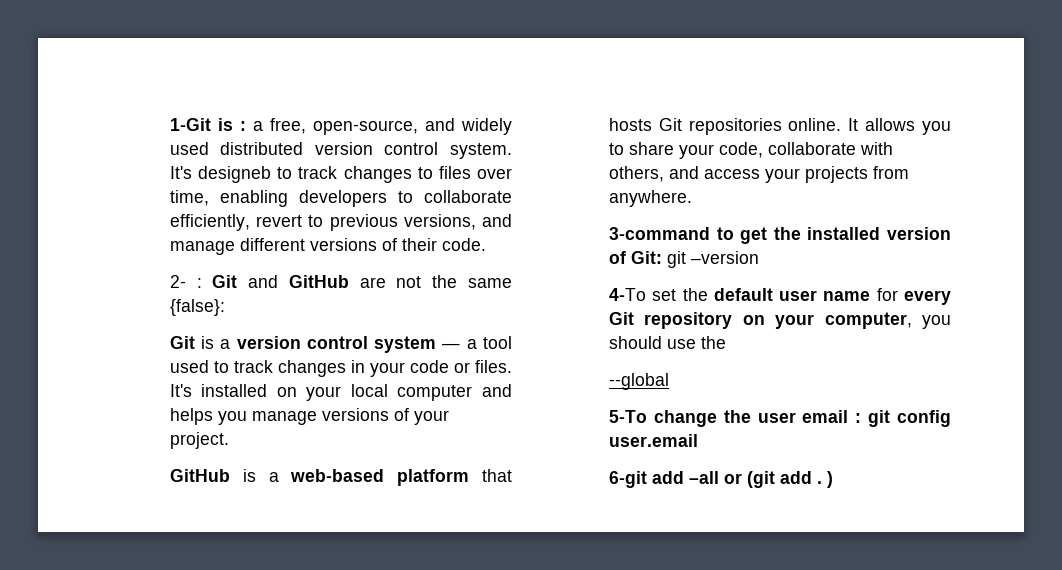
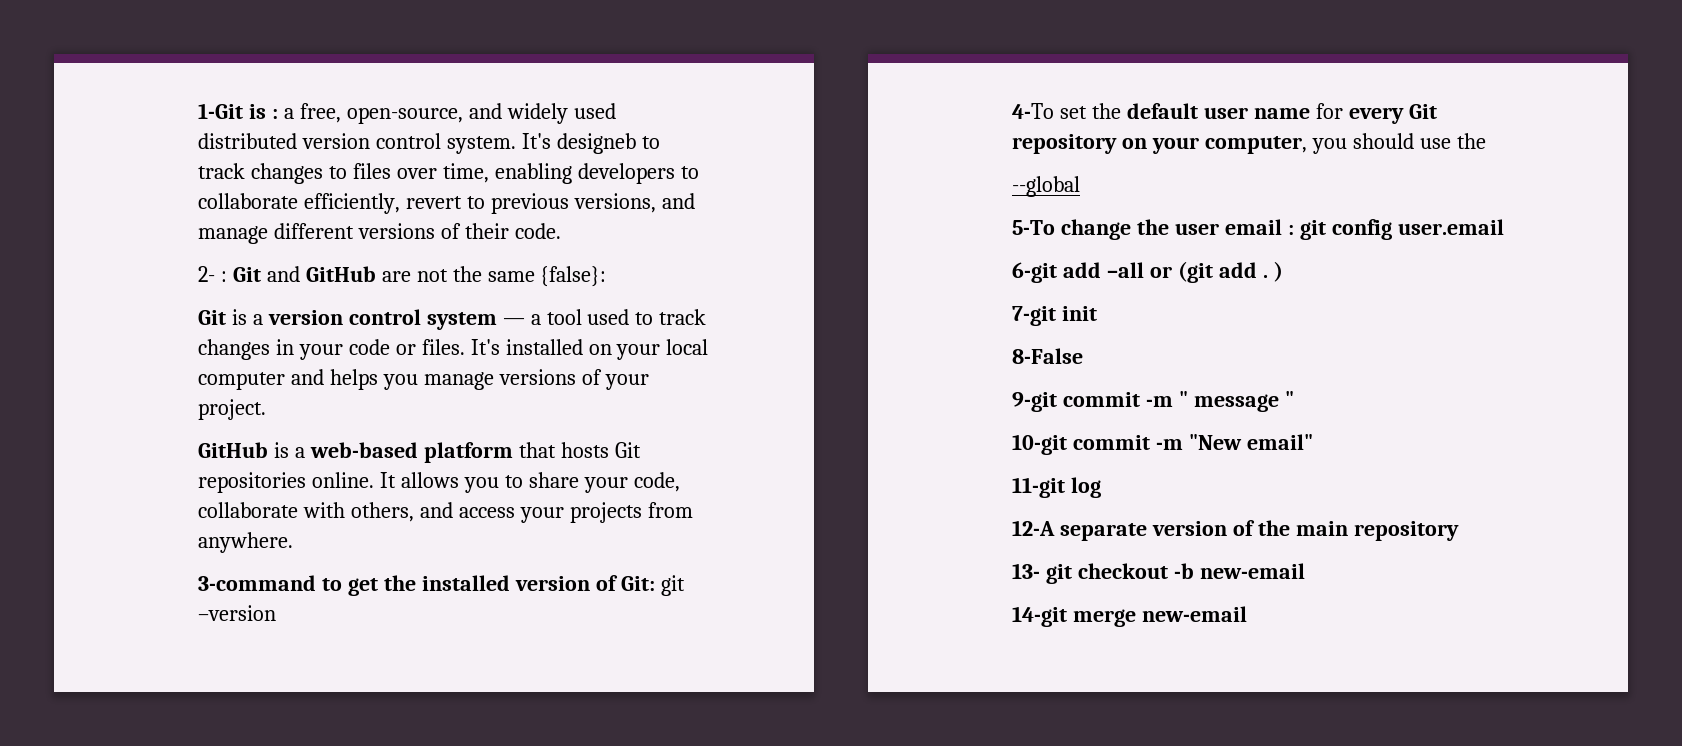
(833, 479) none -> [1012,306,1097,326] [1012,348,1084,364] [1012,391,1294,412] [1012,434,1313,455] [1012,477,1101,498] [1012,520,1459,541] [1012,563,1305,584] [1012,606,1247,627] // 7-git init // 8-False // 9-git commit -m " message " // 10-git commit -m "New email" // 11-git log // 12-A separate version of the main repository // 13- git checkout -b new-email // 14-git merge new-email

